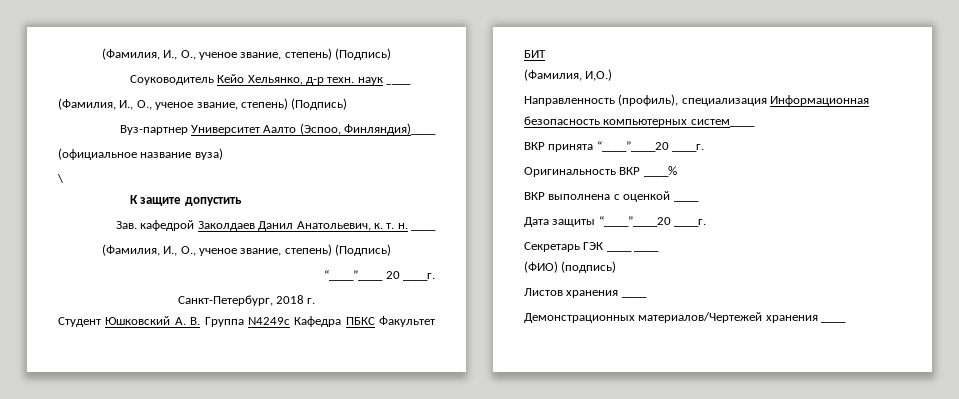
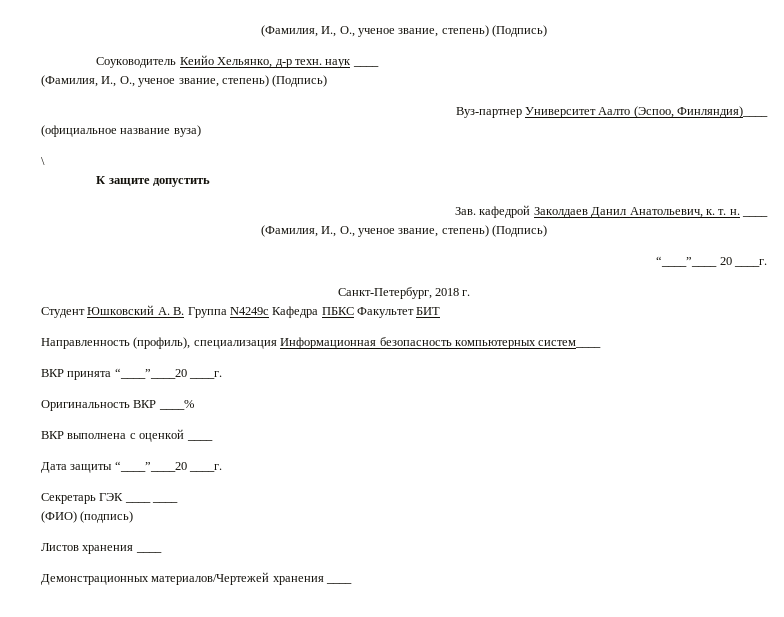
[217,74,245,83] Кейо -> [179,55,214,65] Кеийо
[524,69,613,81] // (Фамилия, И,О.) -> (441, 311) none

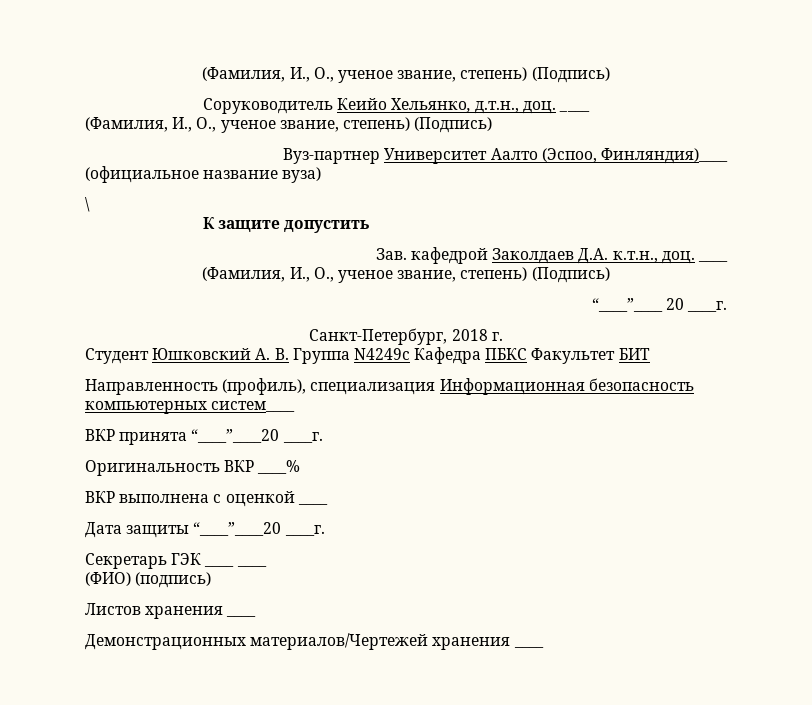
[260,25,548,37] [96,57,177,68] (Фамилия, И., О., ученое звание, степень) (Подпись) // Coуководитель -> [202,67,610,83] [202,98,333,114] (Фамилия, И., О., ученое звание, степень) (Подпись) // Coруководитель
[275,59,352,68] д-р техн. наук -> [475,101,557,114] д.т.н., доц.
[591,207,740,218] Данил Анатольевич, к. т. н. -> [578,248,695,264] Д.А. к.т.н., доц.

